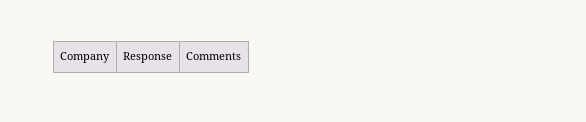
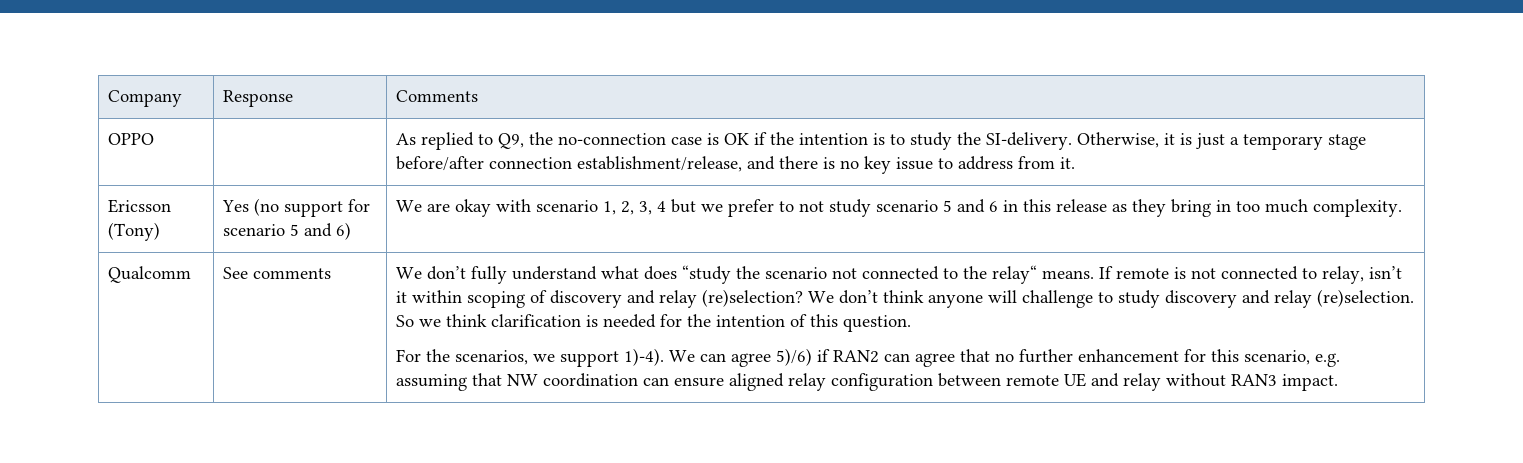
(241, 56) none -> [107,133,154,145] [395,132,1366,150] [395,156,1075,174] [107,199,171,213] [107,222,160,241] [221,198,370,217] [222,222,351,240] [395,199,1402,217] [107,266,191,283] [222,267,331,279] [395,265,1402,284] [395,289,1414,308] [395,314,911,332] [395,348,1340,367] [395,373,1338,391] // OPPO | | As replied to Q9, the no-connection case is OK if the intention is to study the SI-delivery. Otherwise, it is just a temporary stage before/after connection establishment/release, and there is no key issue to address from it. // Ericsson (Tony) | Yes (no support for scenario 5 and 6) | We are okay with scenario 1, 2, 3, 4 but we prefer to not study scenario 5 and 6 in this release as they bring in too much complexity. // Qualcomm | See comments | We don’t fully understand what does “study the scenario not connected to the relay“ means. If remote is not connected to relay, isn’t it within scoping of discovery and relay (re)selection? We don’t think anyone will challenge to study discovery and relay (re)selection. So we think clarification is needed for the intention of this question. // For the scenarios, we support 1)-4). We can agree 5)/6) if RAN2 can agree that no further enhancement for this scenario, e.g. assuming that NW coordination can ensure aligned relay configuration between remote UE and relay without RAN3 impact.

